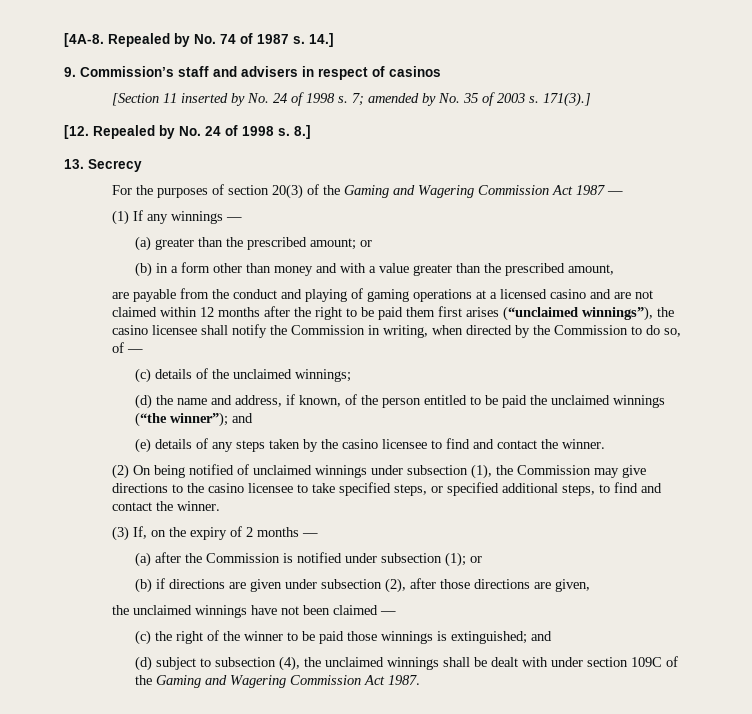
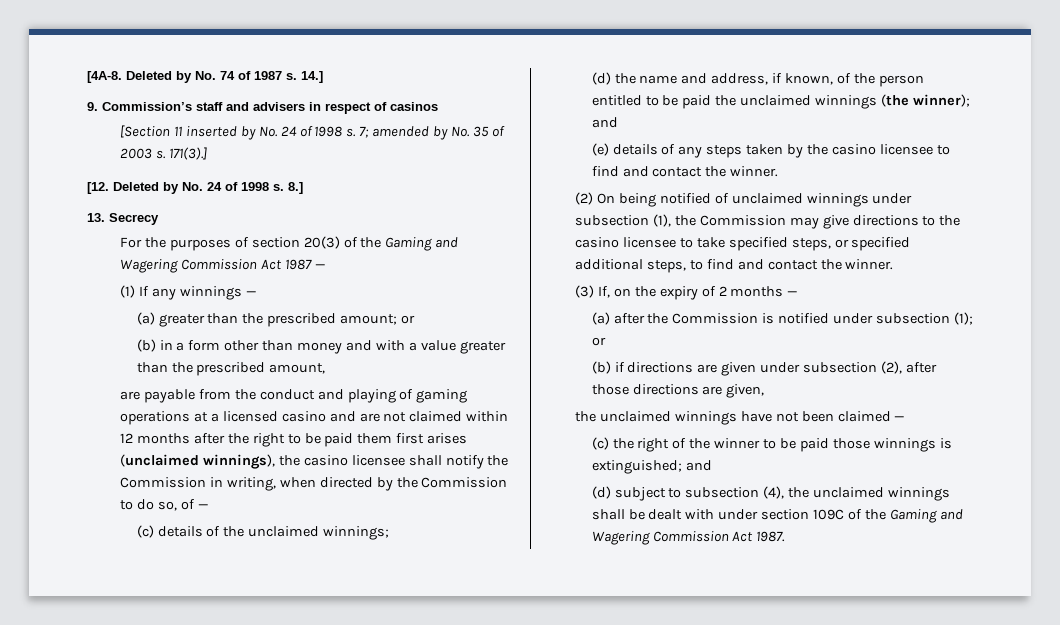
[108,33,170,47] Repealed -> [126,71,172,80] Deleted
[93,125,155,139] Repealed -> [113,182,159,191] Deleted
[502,306,653,321] (“unclaimed winnings”), -> [120,454,275,469] (unclaimed winnings),
[135,412,229,427] (“the winner”); -> [881,94,970,107] (the winner);

